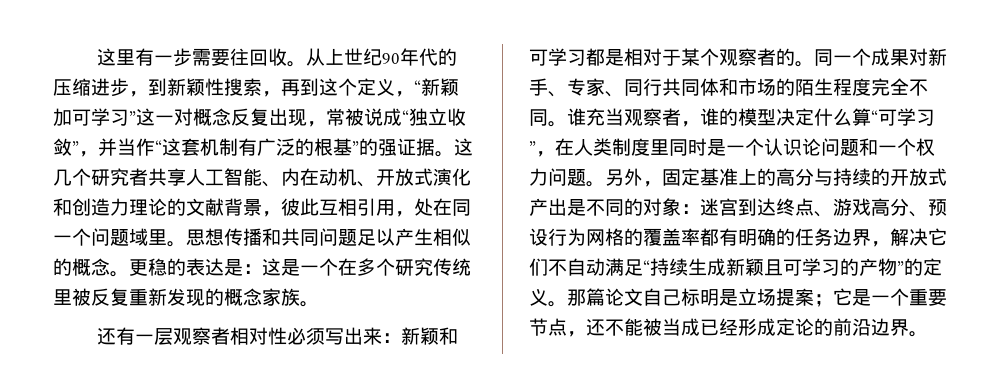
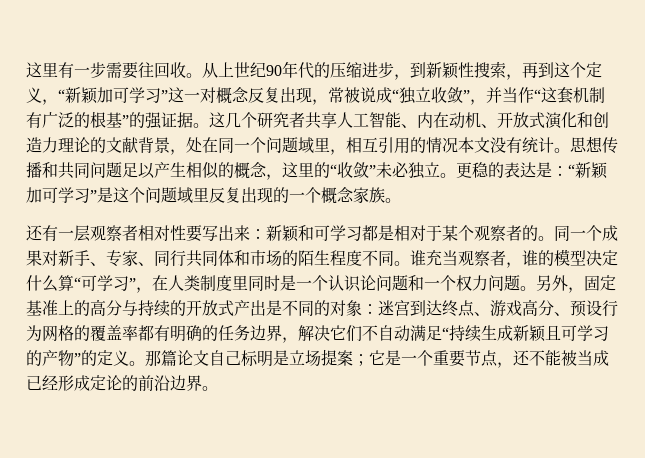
[281,198,414,217] 彼此互相引用， -> (186, 152) none
(167, 237) none -> [330,137,554,155] ，相互引用的情况本文没有统计
[110,258,471,277] [53,288,224,306] 。更稳的表达是：这是一个在多个研究传统里被反复重新发现的 -> [266,162,608,180] [26,187,321,203] ，这里的“收敛”未必独立。更稳的表达是：“新颖加可学习”是这个问题域里反复出现的一个
[286,327,325,345] 必须 -> [186,225,202,242] 要
[871,78,909,96] 完全 -> (362, 258) none

